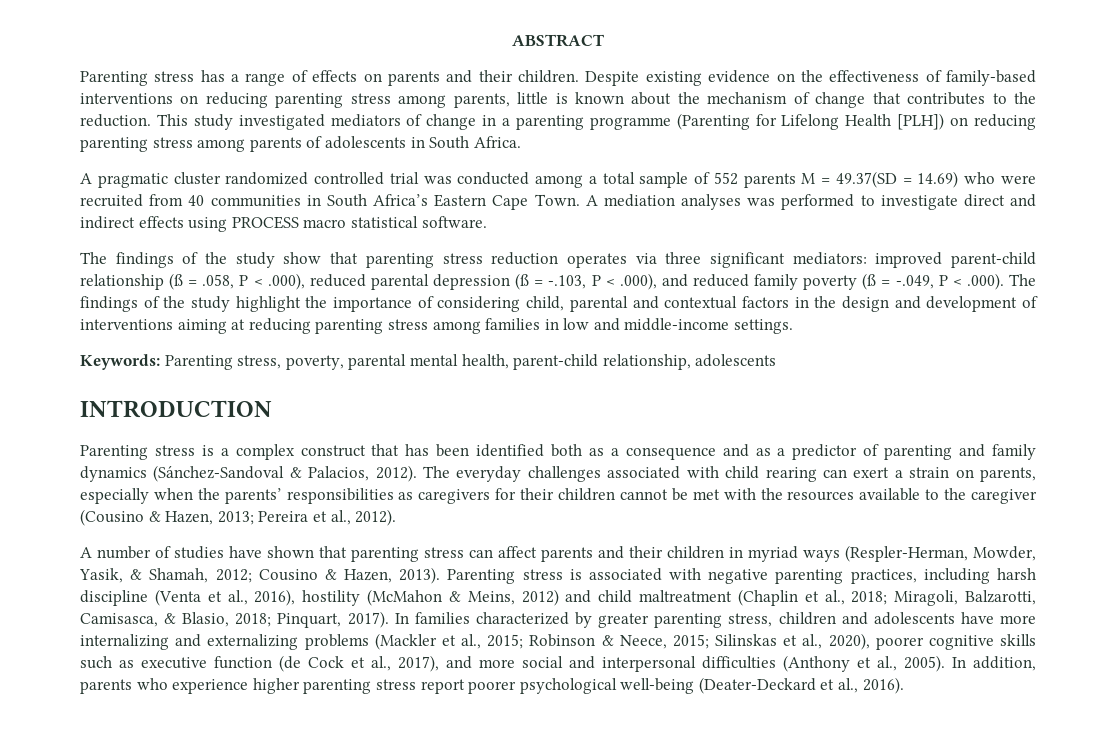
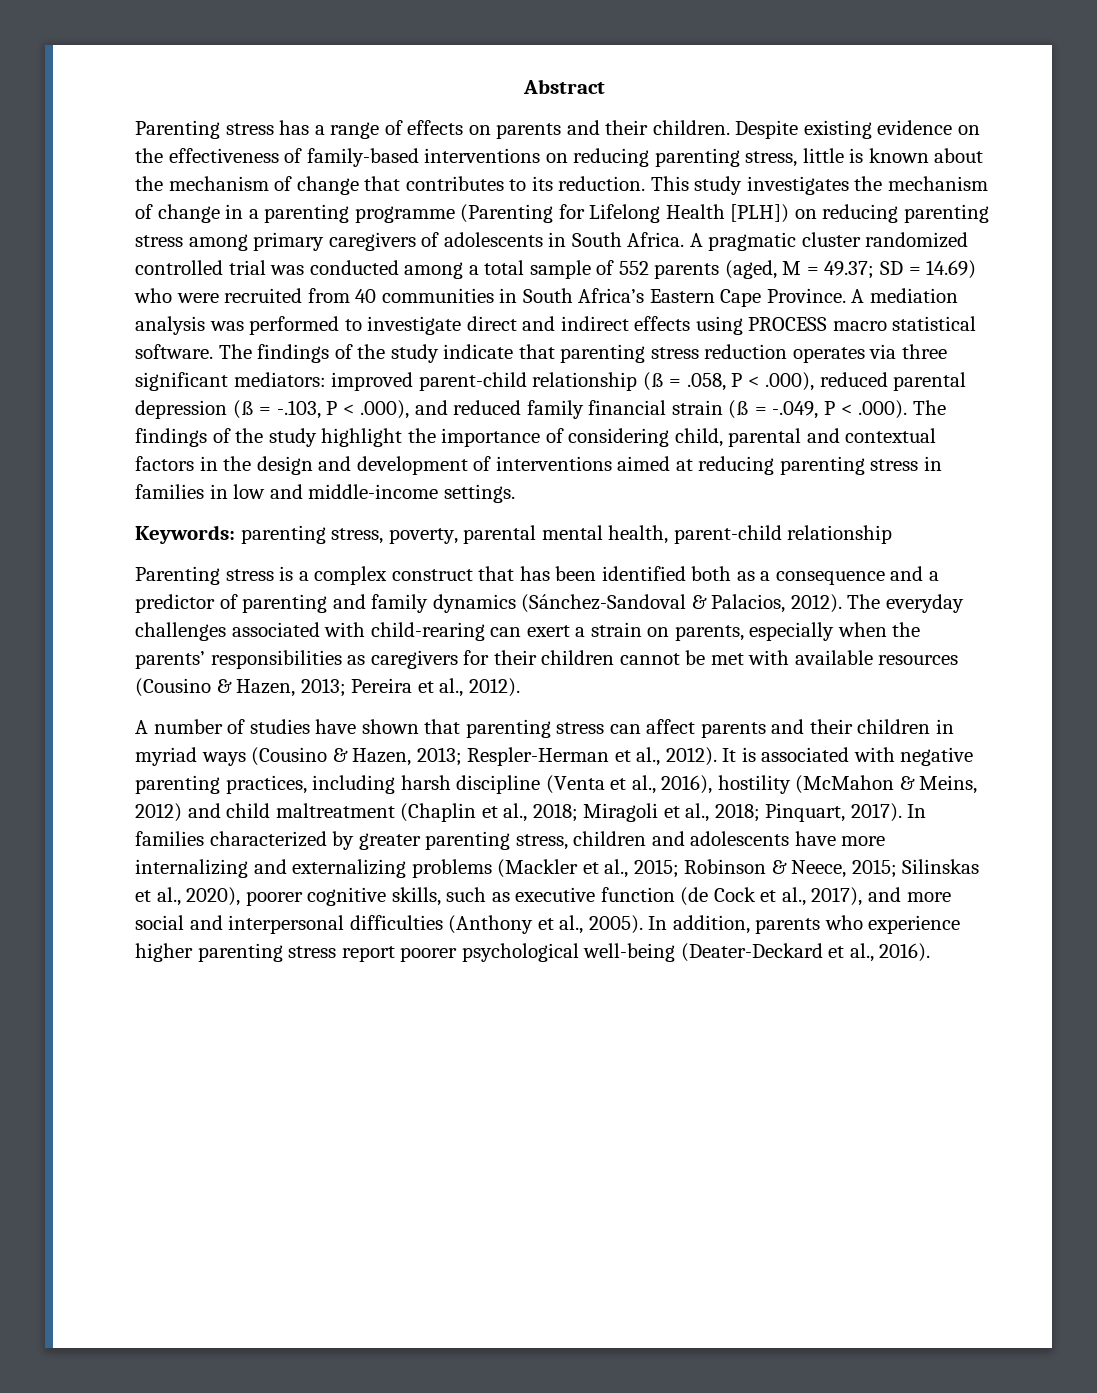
[512,34,604,47] ABSTRACT -> [523,79,605,94] Abstract
[350,93,510,108] stress among parents, -> [745,151,798,167] stress,
[1014,92,1037,104] the -> [531,176,553,191] its
[238,114,401,130] investigated mediators -> [746,176,988,195] investigates the mechanism
[249,137,302,152] parents -> [253,232,416,251] primary caregivers
(521, 142) // -> (685, 239) none
(796, 180) none -> [724,260,777,279] (aged,
[835,171,897,188] 49.37(SD -> [824,261,904,279] 49.37; SD
[534,194,580,206] Town. -> [766,288,846,303] Province.
[681,194,741,210] analyses -> [135,316,205,335] analysis
[80,252,322,268] // The findings of the study show -> [218,344,514,363] The findings of the study indicate
[803,275,858,290] poverty -> [588,400,723,415] financial strain
[177,319,227,334] aiming -> [617,456,671,471] aimed
[432,321,481,334] among -> [923,456,942,471] in
[164,355,233,370] Parenting -> [240,525,326,544] parenting
[602,354,777,370] [80,400,272,418] relationship, adolescents // INTRODUCTION -> [787,525,893,544] relationship
[755,448,771,456] as -> (924, 573) none
[725,466,817,482] child rearing -> [370,622,485,641] child-rearing
[760,488,1038,504] the resources available to the caregiver -> [794,650,959,665] available resources
[845,545,1036,562] [79,567,563,584] (Respler-Herman, Mowder, Yasik, & Shamah, 2012; Cousino & Hazen, 2013). Parenting stress -> [251,747,737,766] (Cousino & Hazen, 2013; Respler-Herman et al., 2012). It
[894,590,1037,606] [80,612,230,627] Miragoli, Balzarotti, Camisasca, & Blasio, -> [583,803,710,822] Miragoli et al.,
[999,634,1036,646] skills -> [391,887,441,906] skills,

